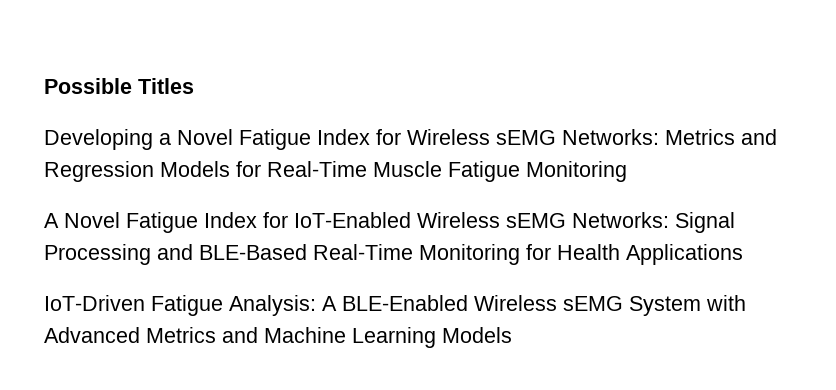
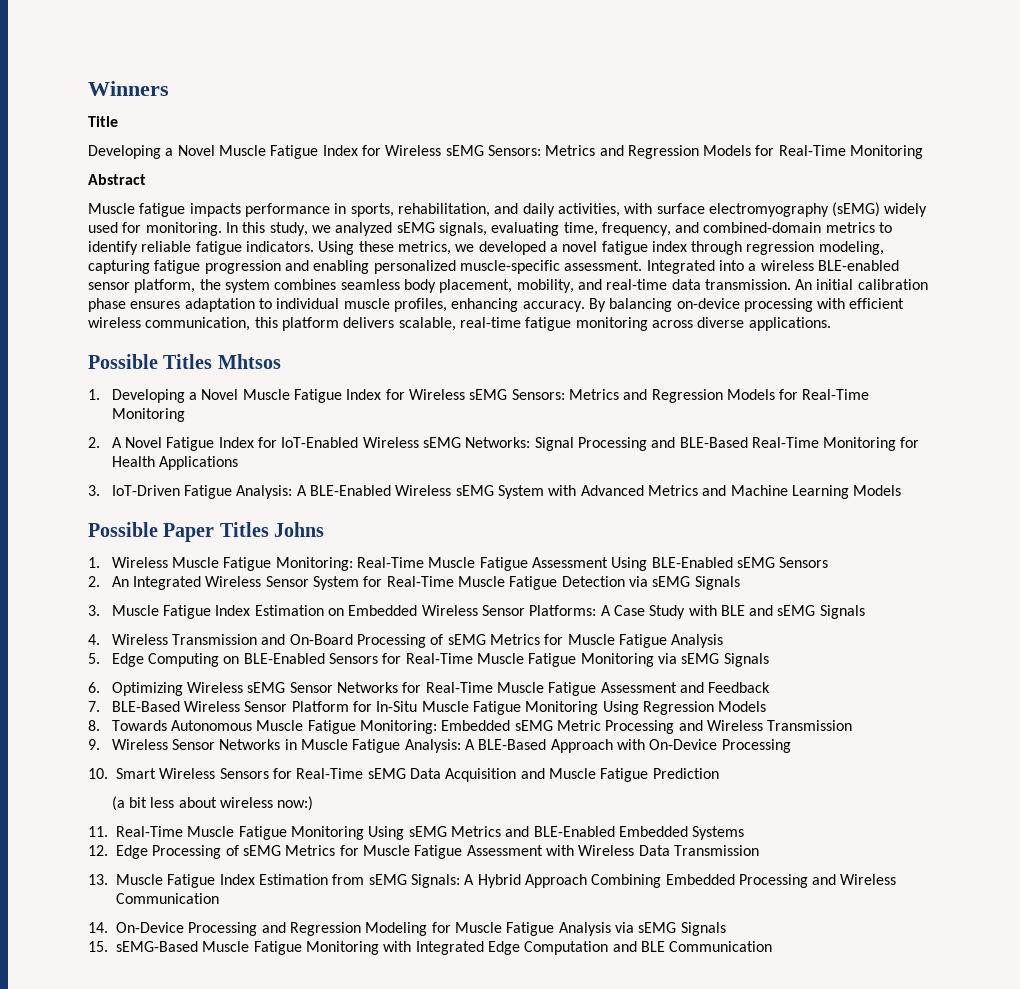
[44,78,194,94] [44,129,777,150] [44,161,627,182] Possible Titles // Developing a Novel Fatigue Index for Wireless sEMG Networks: Metrics and Regression Models for Real-Time Muscle Fatigue Monitoring // -> [88,81,169,96] [88,116,118,127] [88,145,924,159] [88,174,146,185] [88,202,928,217] [88,222,893,236] [88,241,884,255] [88,260,899,274] [88,279,928,293] [88,298,905,312] [88,317,831,331] [88,354,281,369] [88,389,870,403] [111,408,185,422] [88,437,100,448] Winners // Title // Developing a Novel Muscle Fatigue Index for Wireless sEMG Sensors: Metrics and Regression Models for Real-Time Monitoring // Abstract // Muscle fatigue impacts performance in sports, rehabilitation, and daily activities, with surface electromyography (sEMG) widely used for monitoring. In this study, we analyzed sEMG signals, evaluating time, frequency, and combined-domain metrics to identify reliable fatigue indicators. Using these metrics, we developed a novel fatigue index through regression modeling, capturing fatigue progression and enabling personalized muscle-specific assessment. Integrated into a wireless BLE-enabled sensor platform, the system combines seamless body placement, mobility, and real-time data transmission. An initial calibration phase ensures adaptation to individual muscle profiles, enhancing accuracy. By balancing on-device processing with efficient wireless communication, this platform delivers scalable, real-time fatigue monitoring across diverse applications. // Possible Titles Mhtsos // 1. Developing a Novel Muscle Fatigue Index for Wireless sEMG Sensors: Metrics and Regression Models for Real-Time Monitoring // 2.
(743, 254) none -> [88,485,100,496] 3.
(512, 335) none -> [88,522,325,542] [88,557,829,571] [88,576,740,590] [88,605,865,619] [88,634,724,648] [88,653,769,667] [88,682,771,696] [88,701,767,715] [88,720,853,734] [88,739,791,753] [88,768,719,782] [111,796,314,811] [88,826,745,840] [88,845,759,859] [88,874,897,888] [116,893,219,904] [88,922,726,936] [88,941,773,955] // Possible Paper Titles Johns // 1. Wireless Muscle Fatigue Monitoring: Real-Time Muscle Fatigue Assessment Using BLE-Enabled sEMG Sensors // 2. An Integrated Wireless Sensor System for Real-Time Muscle Fatigue Detection via sEMG Signals // 3. Muscle Fatigue Index Estimation on Embedded Wireless Sensor Platforms: A Case Study with BLE and sEMG Signals // 4. Wireless Transmission and On-Board Processing of sEMG Metrics for Muscle Fatigue Analysis // 5. Edge Computing on BLE-Enabled Sensors for Real-Time Muscle Fatigue Monitoring via sEMG Signals // 6. Optimizing Wireless sEMG Sensor Networks for Real-Time Muscle Fatigue Assessment and Feedback // 7. BLE-Based Wireless Sensor Platform for In-Situ Muscle Fatigue Monitoring Using Regression Models // 8. Towards Autonomous Muscle Fatigue Monitoring: Embedded sEMG Metric Processing and Wireless Transmission // 9. Wireless Sensor Networks in Muscle Fatigue Analysis: A BLE-Based Approach with On-Device Processing // 10. Smart Wireless Sensors for Real-Time sEMG Data Acquisition and Muscle Fatigue Prediction // (a bit less about wireless now:) // 11. Real-Time Muscle Fatigue Monitoring Using sEMG Metrics and BLE-Enabled Embedded Systems // 12. Edge Processing of sEMG Metrics for Muscle Fatigue Assessment with Wireless Data Transmission // 13. Muscle Fatigue Index Estimation from sEMG Signals: A Hybrid Approach Combining Embedded Processing and Wireless Communication // 14. On-Device Processing and Regression Modeling for Muscle Fatigue Analysis via sEMG Signals // 15. sEMG-Based Muscle Fatigue Monitoring with Integrated Edge Computation and BLE Communication

